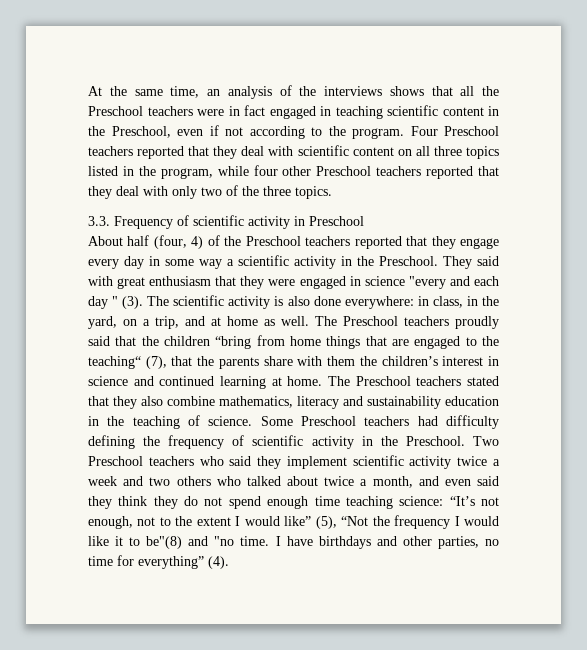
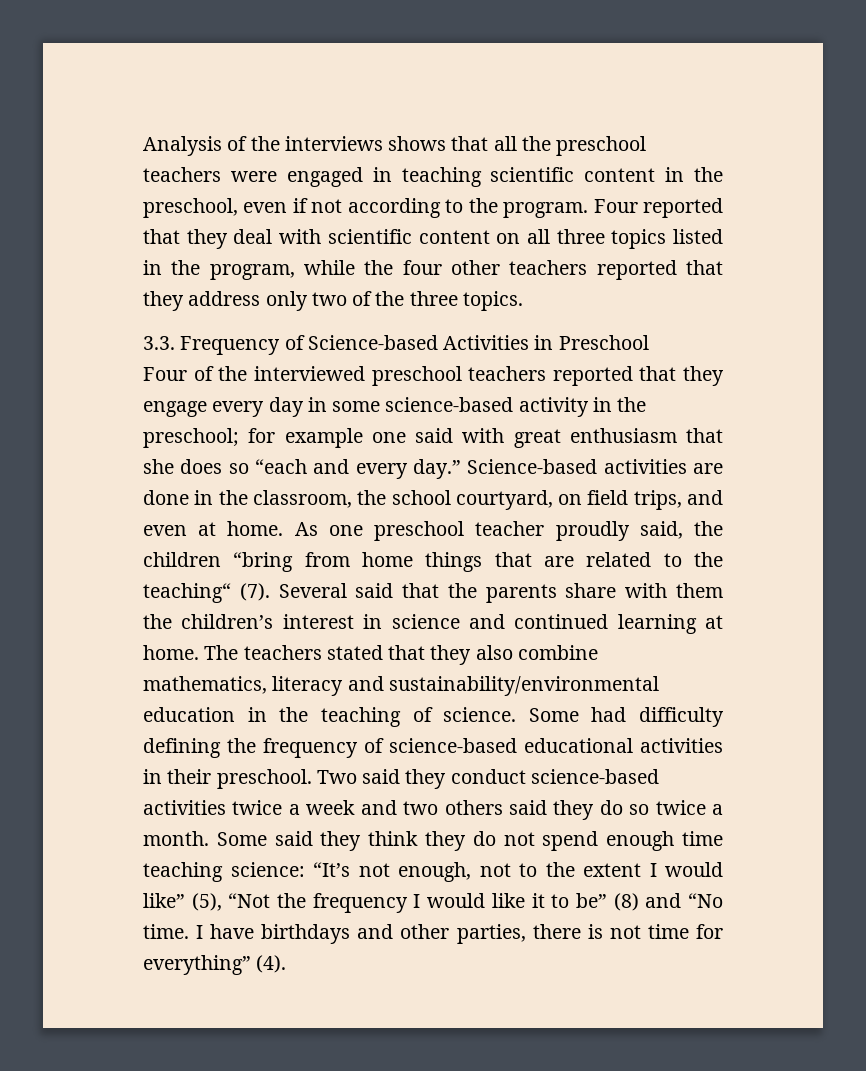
[88,86,272,99] At the same time, an analysis -> [143,136,222,156] Analysis
[88,106,143,116] Preschool -> [556,136,647,156] preschool
[228,105,265,116] in fact -> (277, 176) none
[111,126,171,138] Preschool, -> [143,198,238,218] preschool,
[444,126,499,136] [88,146,133,156] Preschool teachers -> (638, 206) none
(249, 171) none -> [364,260,394,275] the
[316,166,499,179] [88,186,168,199] Preschool teachers reported that they deal with -> [509,260,723,280] [143,291,261,311] teachers reported that they address
[193,215,290,229] scientific activity -> [307,335,530,350] Science-based Activities
[88,235,301,249] About half (four, 4) of the Preschool -> [143,366,462,386] Four of the interviewed preschool
[199,255,472,269] way a scientific activity in the Preschool. They -> [385,397,647,417] [143,428,406,448] science-based activity in the preschool; for example one
[240,276,499,289] [88,295,500,309] [88,316,499,329] [88,336,137,346] they were engaged in science "every and each day " (3). The scientific activity is also done everywhere: in class, in the yard, on a trip, and at home as well. The Preschool teachers proudly said that -> [143,459,723,479] [143,490,723,510] [143,521,683,541] she does so “each and every day.” Science-based activities are done in the classroom, the school courtyard, on field trips, and even at home. As one preschool teacher proudly said,
[414,336,461,349] engaged -> [586,552,652,567] related
[145,356,167,369] (7), -> [239,583,394,601] (7). Several said
[355,376,411,386] Preschool -> (239, 652) none
[367,396,441,409] sustainability -> [388,676,659,696] sustainability/environmental
[301,416,410,426] Preschool teachers -> (579, 715) none
[252,435,499,449] [88,455,452,469] scientific activity in the Preschool. Two Preschool teachers who said they implement scientific activity -> [389,738,723,753] [143,769,659,789] [143,800,226,815] science-based educational activities in their preschool. Two said they conduct science-based activities
[216,476,471,488] who talked about twice a month, and even -> [508,800,723,820] [143,831,267,846] said they do so twice a month. Some
[146,536,235,549] be"(8) and "no -> [575,893,723,911] be” (8) and “No
[485,539,500,546] no -> [532,924,641,939] there is not

